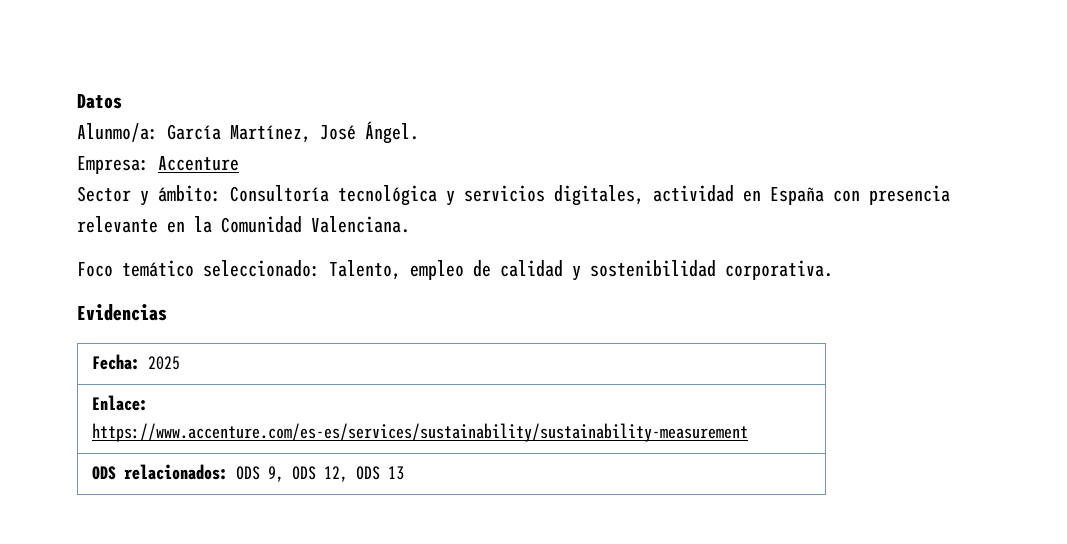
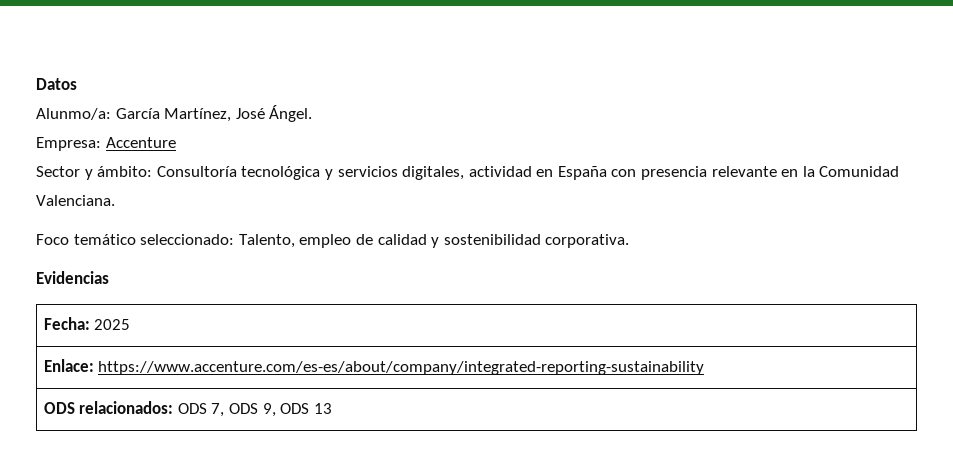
[91,423,748,442] https://www.accenture.com/es-es/services/sustainability/sustainability-measurement -> [98,361,705,375] https://www.accenture.com/es-es/about/company/integrated-reporting-sustainability
[267,466,348,482] 9, ODS 12, -> [211,403,276,417] 7, ODS 9,

